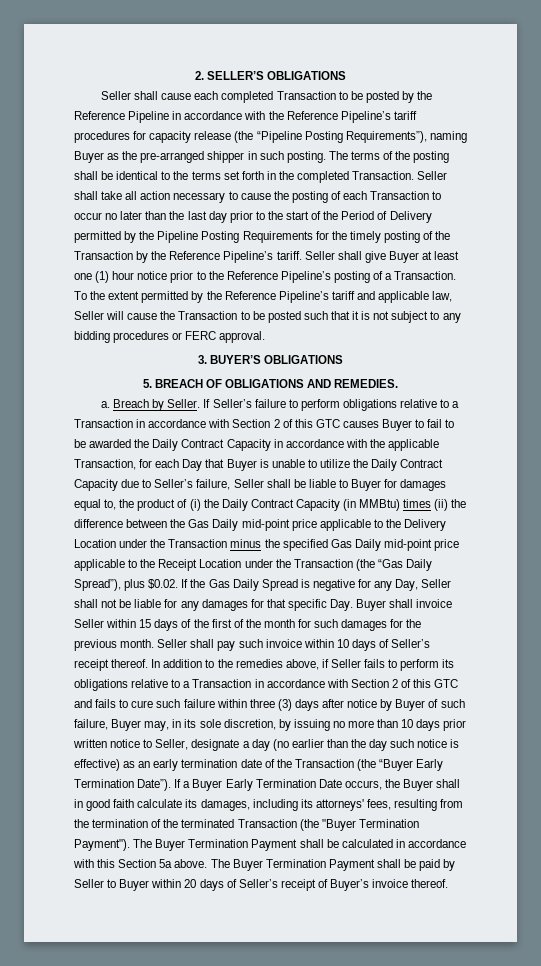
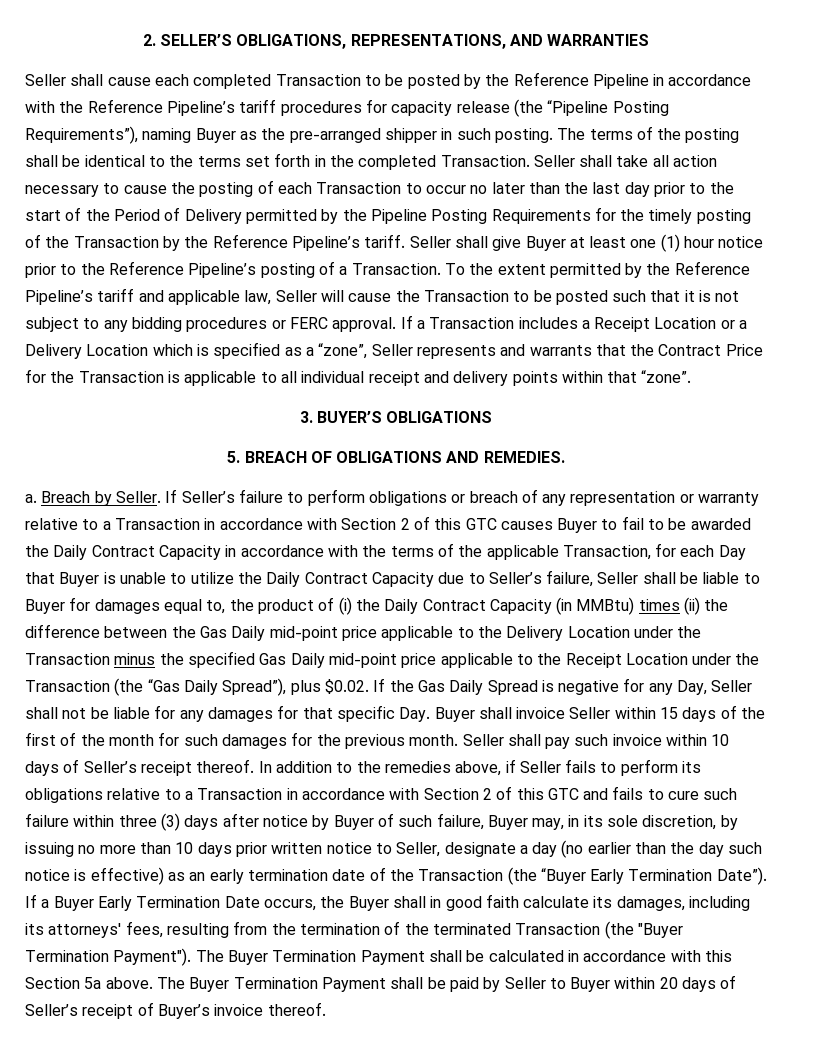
[267,71,347,80] OBLIGATIONS -> [236,34,650,49] OBLIGATIONS, REPRESENTATIONS, AND WARRANTIES
(266, 337) none -> [400,315,748,332] [25,342,763,359] [25,369,692,386] If a Transaction includes a Receipt Location or a Delivery Location which is specified as a “zone”, Seller represents and warrants that the Contract Price for the Transaction is applicable to all individual receipt and delivery points within that “zone”.
(397, 405) none -> [451,489,760,506] or breach of any representation or warranty
(385, 443) none -> [390,543,483,557] terms of the

